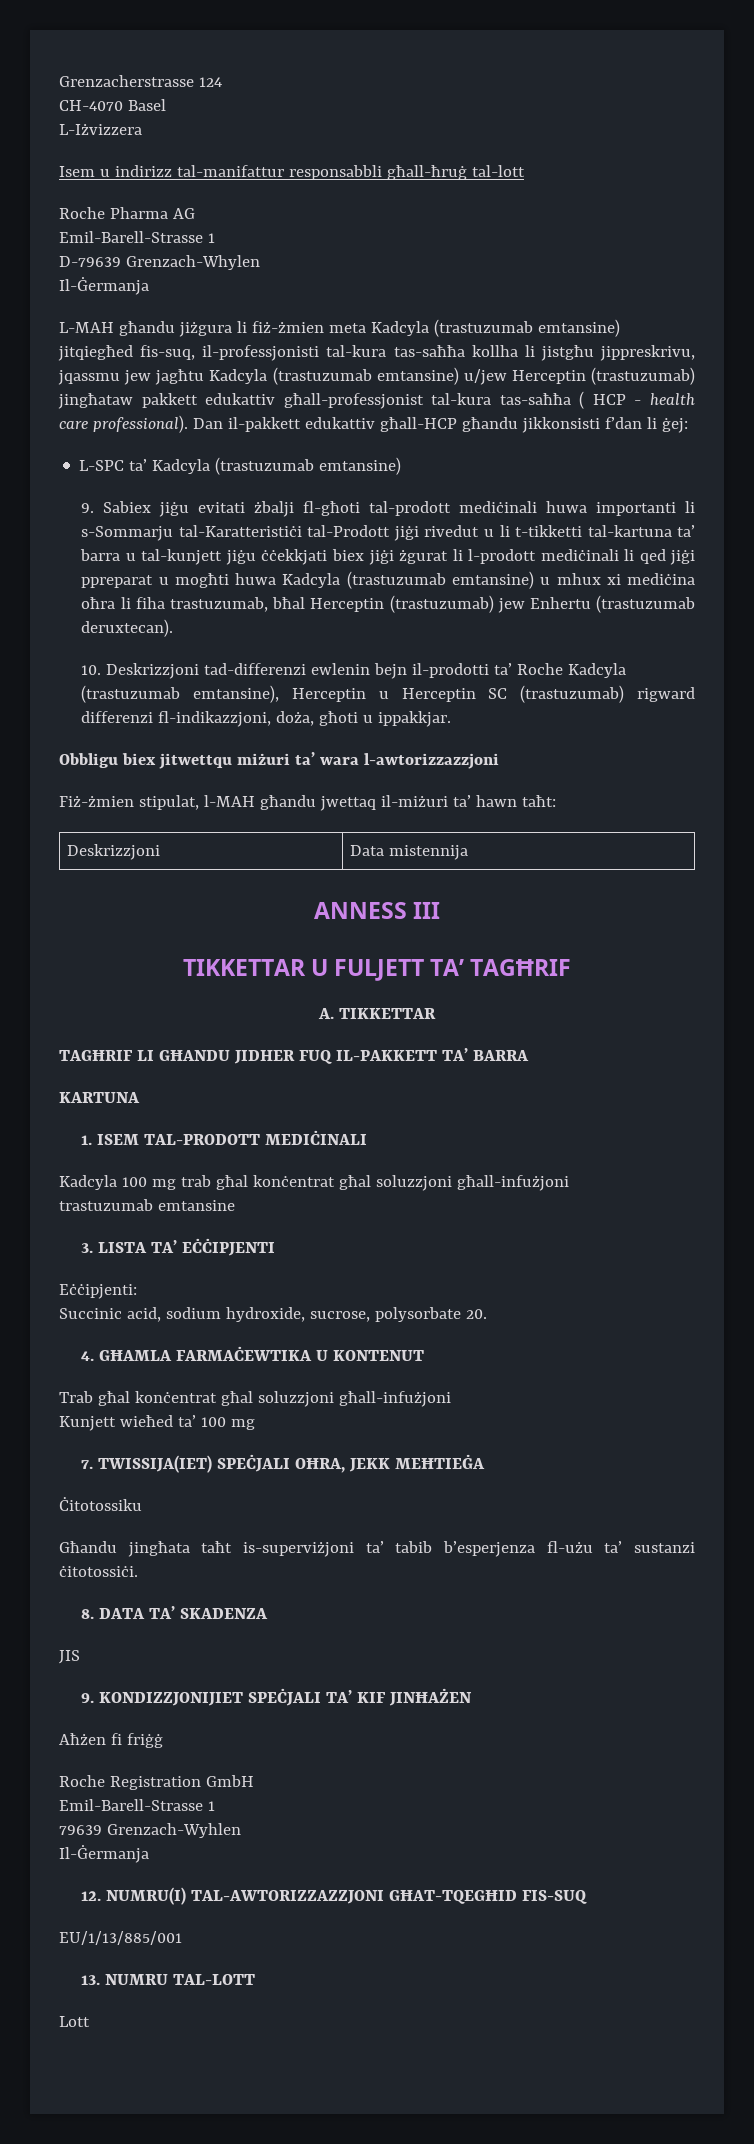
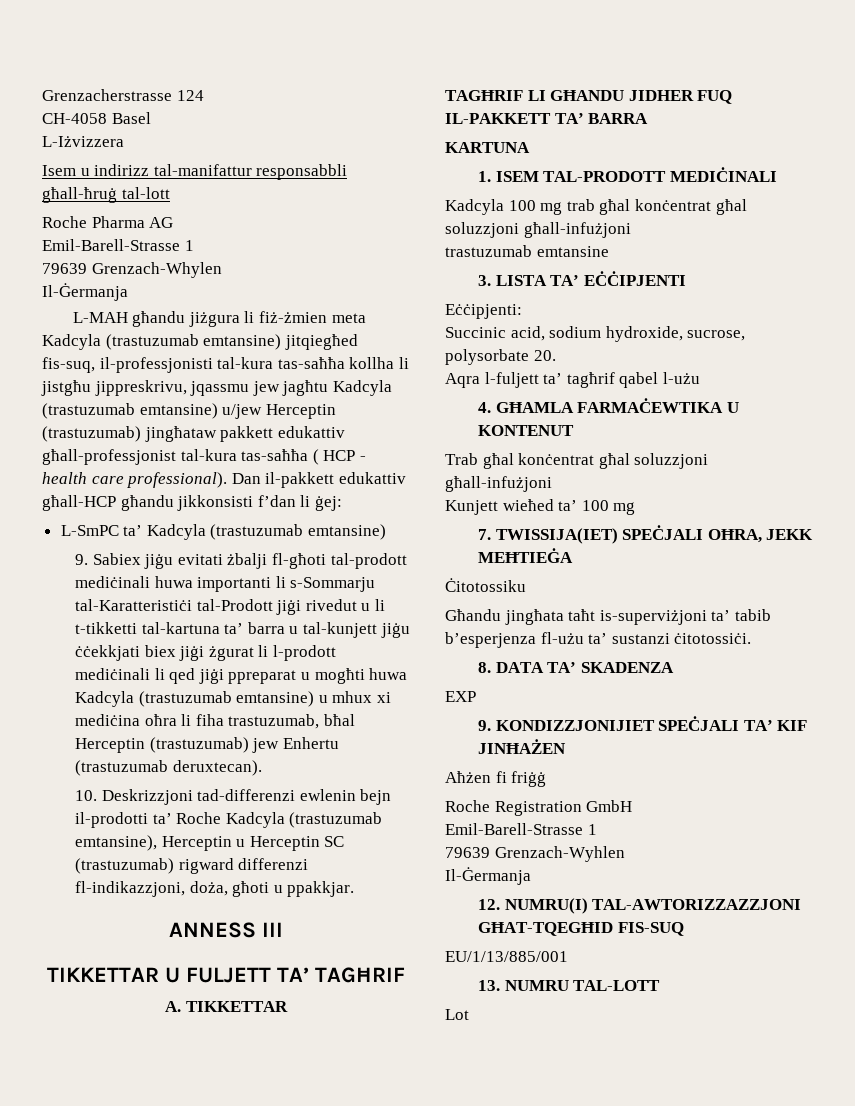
[59,100,123,111] CH-4070 -> [42,113,107,124] CH-4058
[59,256,121,267] D-79639 -> [42,263,87,274] 79639
[79,460,125,471] L-SPC -> [60,525,119,536] L-SmPC
[378,711,452,727] [59,752,499,769] [59,795,556,811] [67,844,161,860] [350,845,469,860] ippakkjar. // Obbligu biex jitwettqu miżuri ta’ wara l-awtorizzazzjoni // Fiż-żmien stipulat, l-MAH għandu jwettaq il-miżuri ta’ hawn taħt: // Deskrizzjoni | Data mistennija -> [287,881,355,897] ppakkjar.
(487, 1314) none -> [445,372,700,388] // Aqra l-fuljett ta’ tagħrif qabel l-użu
[59,1650,80,1664] JIS -> [445,691,476,702] EXP
[59,2016,90,2027] Lott -> [445,1009,469,1020] Lot

